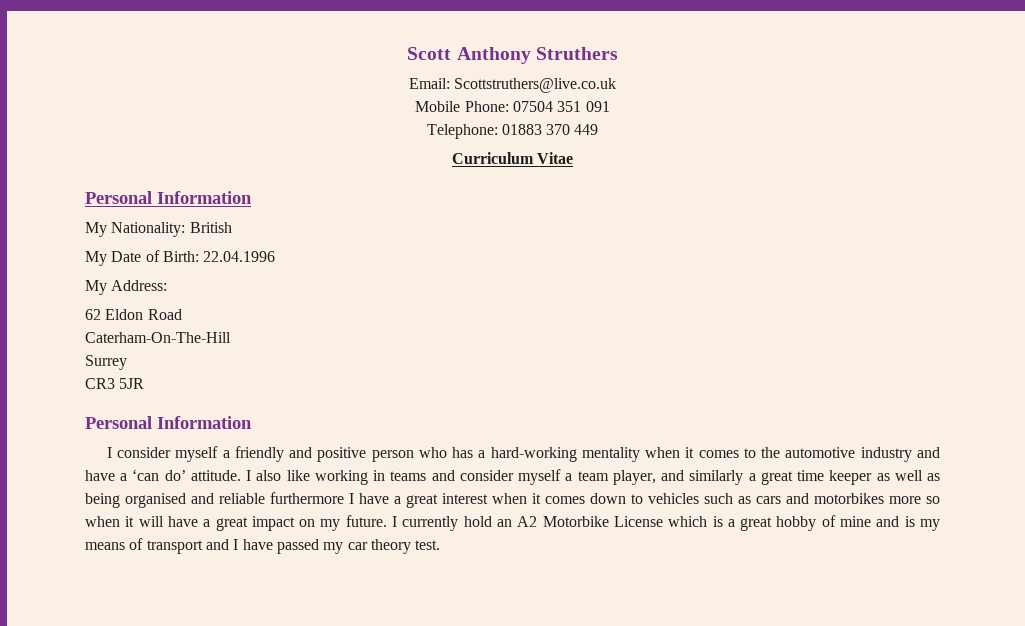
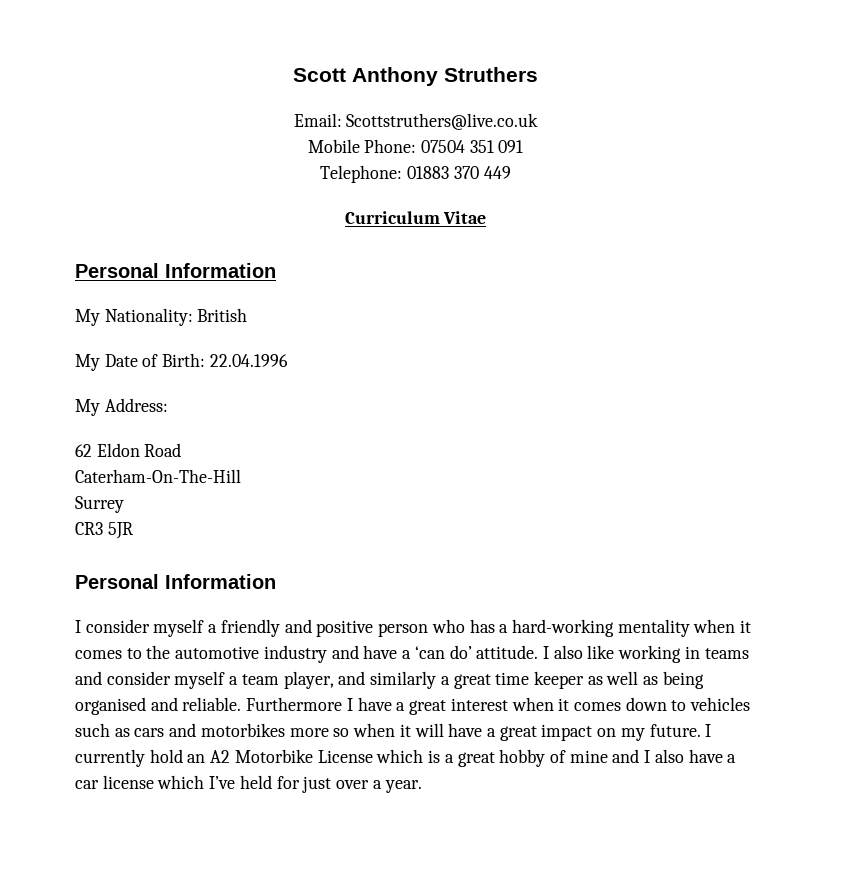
[219,492,344,504] reliable furthermore -> [182,697,343,711] reliable. Furthermore
[904,516,940,531] [85,538,441,554] is my means of transport and I have passed my car theory test. -> [644,749,737,763] [75,775,422,793] I also have a car license which I’ve held for just over a year.

